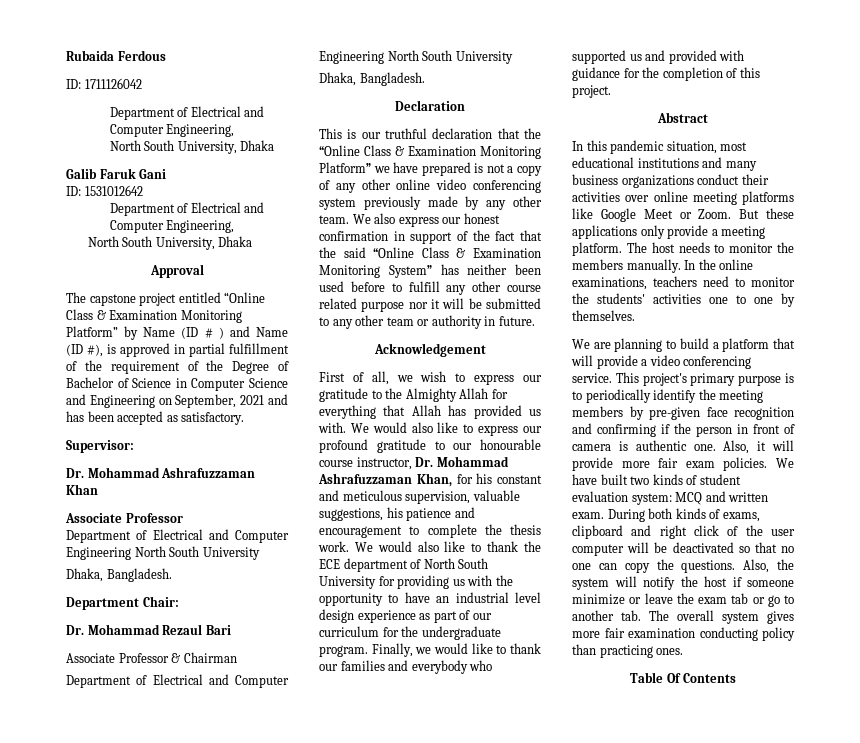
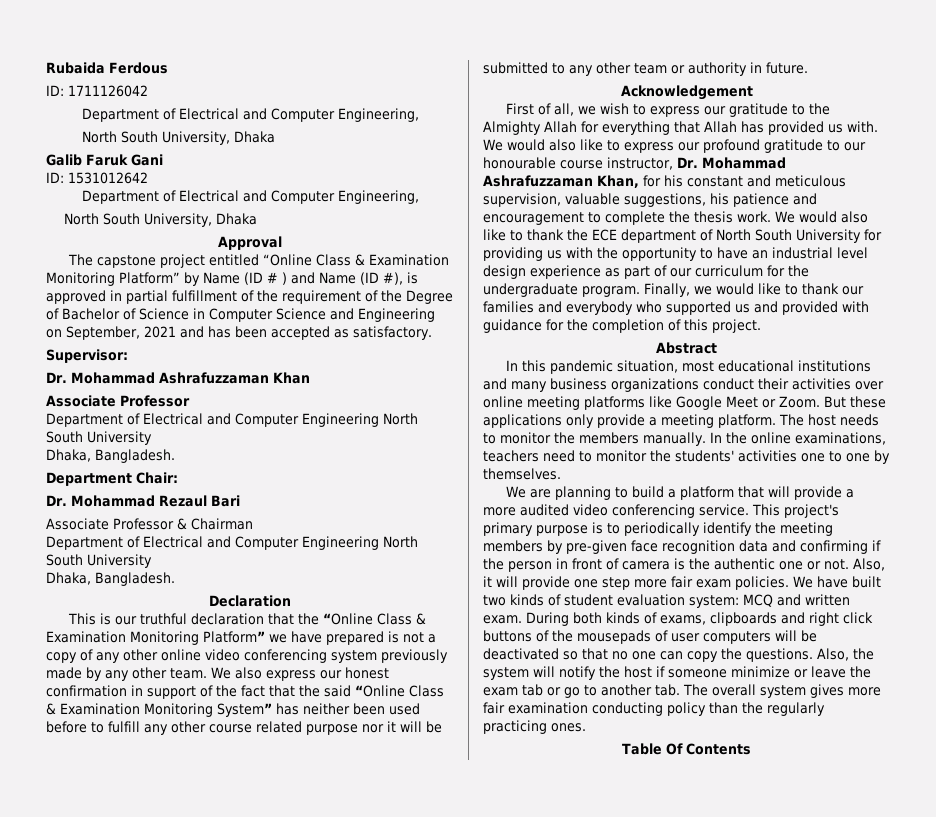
(648, 362) none -> [483,504,569,516] more audited
(794, 413) none -> [739,540,768,552] data
[635,440,716,451] authentic one. -> [689,558,849,570] the authentic one or not.
(613, 464) none -> [574,577,630,590] one step
[572,525,623,539] clipboard -> [710,612,777,626] clipboards
[727,525,795,536] [572,544,624,556] of the user computer -> [483,630,771,644] buttons of the mousepads of user computers
(596, 649) none -> [742,702,825,716] the regularly

